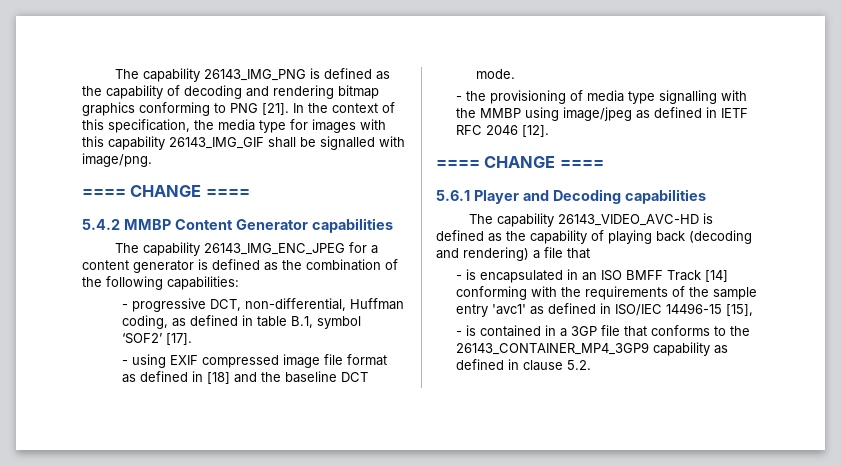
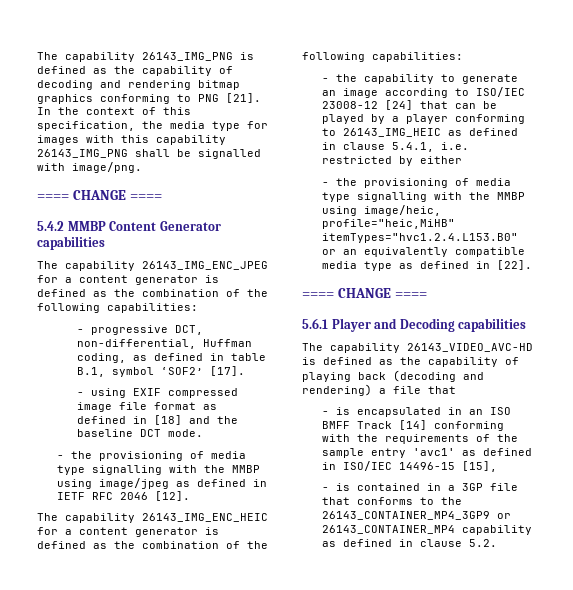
[169,137,264,149] 26143_IMG_GIF -> [37,149,128,158] 26143_IMG_PNG
(550, 131) none -> [37,513,268,523] [37,527,219,537] [37,541,268,549] [302,52,463,62] [321,74,518,84] [321,87,525,98] [321,100,497,110] [321,114,525,124] [321,128,518,137] [321,142,469,152] [321,156,462,166] [321,178,511,188] [321,192,525,202] [321,205,441,216] [321,219,455,229] [321,233,518,243] [321,247,525,257] [321,260,532,271] // The capability 26143_IMG_ENC_HEIC for a content generator is defined as the combination of the following capabilities: // - the capability to generate an image according to ISO/IEC 23008-12 [24] that can be played by a player conforming to 26143_IMG_HEIC as defined in clause 5.4.1, i.e. restricted by either // - the provisioning of media type signalling with the MMBP using image/heic, profile="heic,MiHB" itemTypes="hvc1.2.4.L153.B0" or an equivalently compatible media type as defined in [22].
(650, 348) none -> [496,513,511,519] [321,525,455,534] or 26143_CONTAINER_MP4

